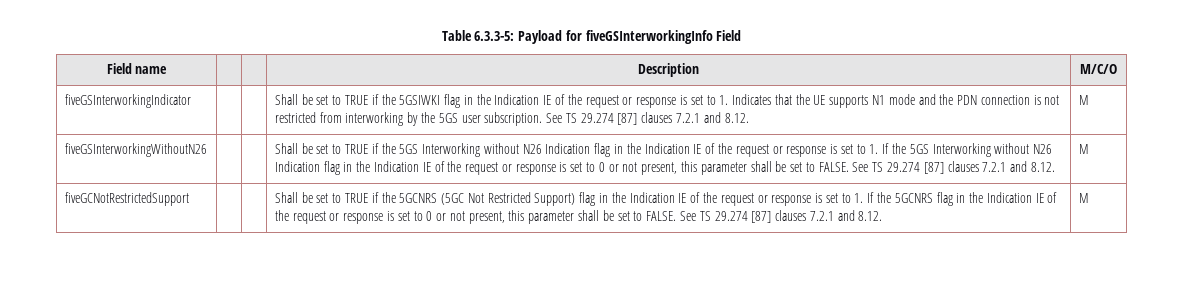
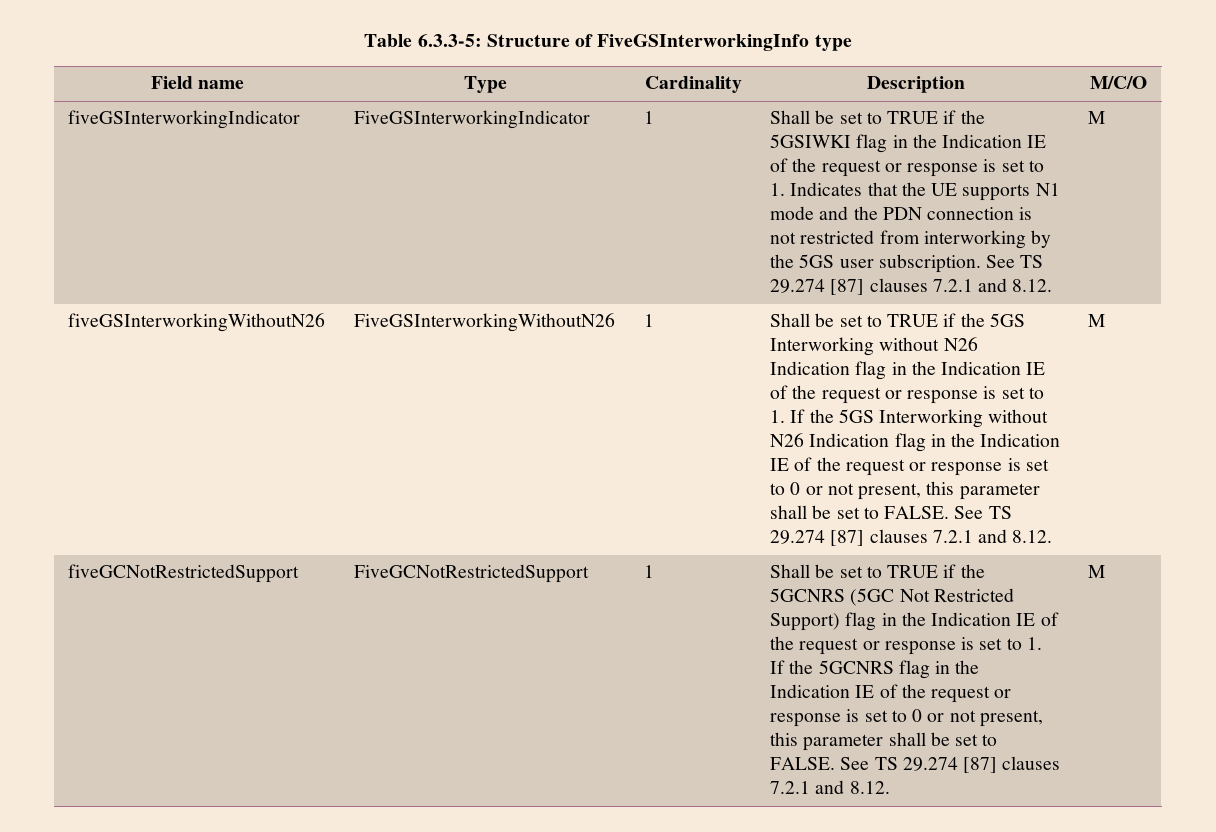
[518,30,742,44] Payload for fiveGSInterworkingInfo Field -> [486,34,852,51] Structure of FiveGSInterworkingInfo type
(168, 70) | -> [464,76,507,93] [645,76,742,93] Type | Cardinality
(191, 101) | -> [354,110,591,129] [644,111,655,124] FiveGSInterworkingIndicator | 1
(207, 150) | -> [354,313,616,332] [644,314,655,327] FiveGSInterworkingWithoutN26 | 1
(189, 199) | -> [354,564,590,583] [644,565,655,578] FiveGCNotRestrictedSupport | 1

